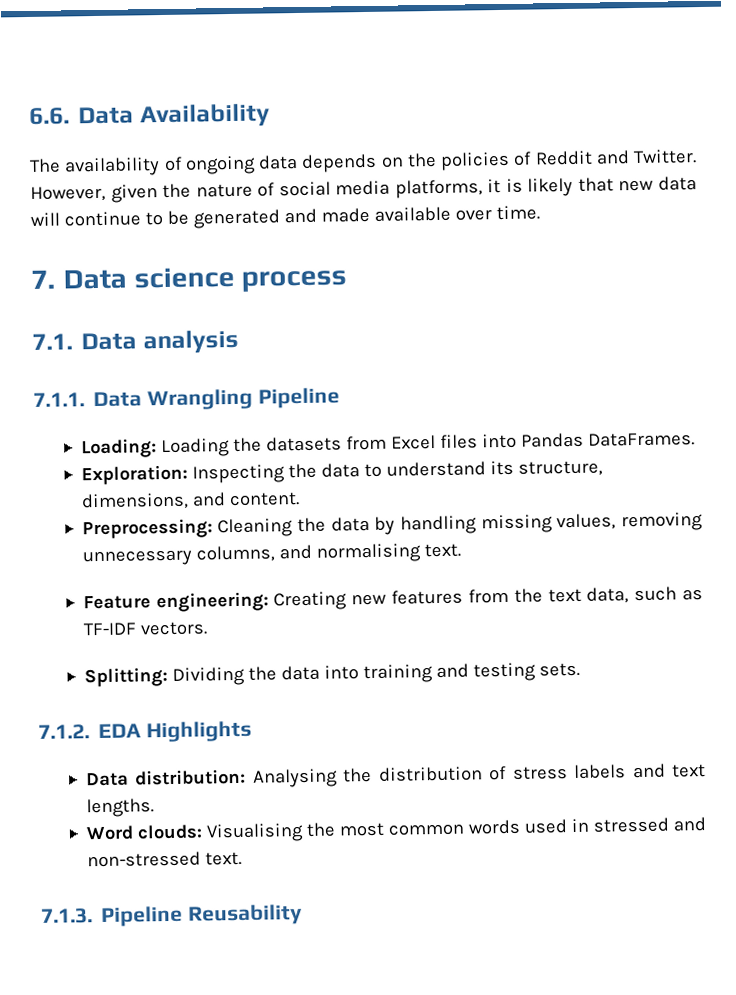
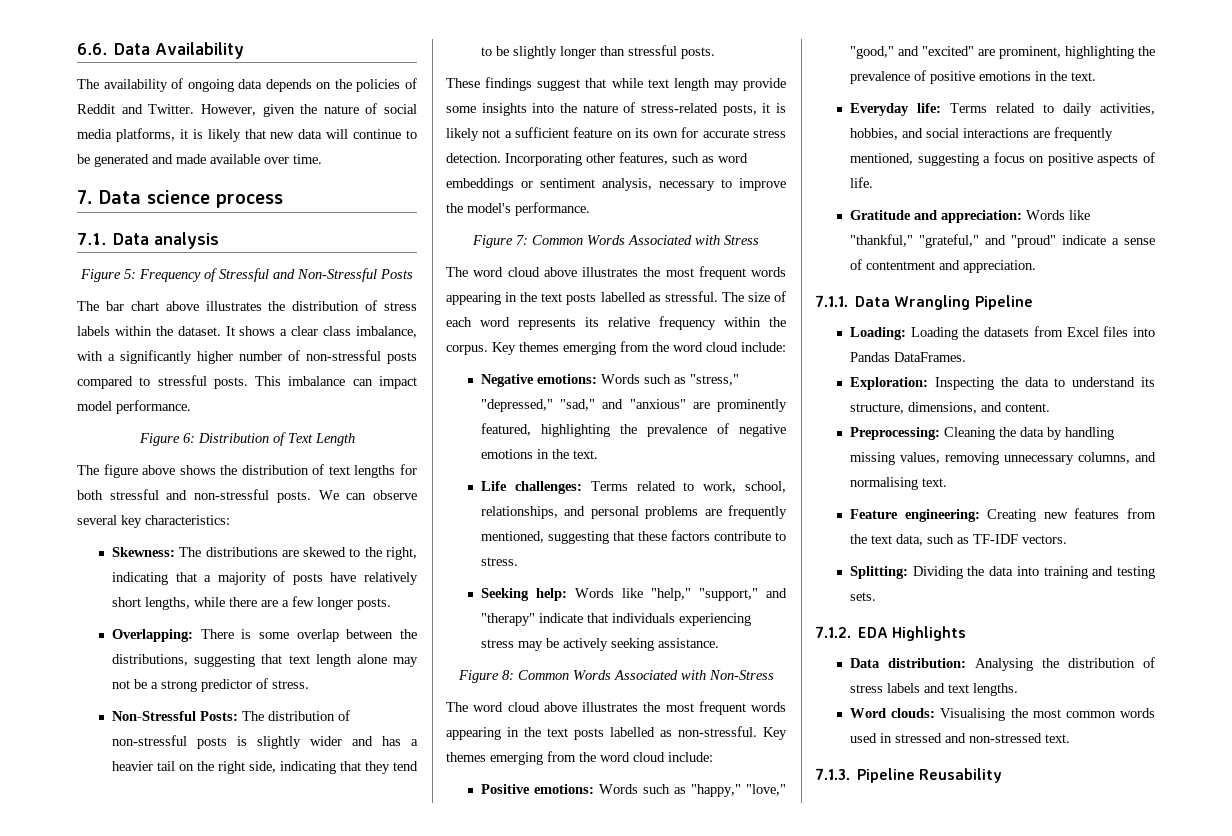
(239, 341) none -> [80,268,413,282] [77,300,417,311] [77,326,417,338] [77,350,417,364] [77,375,417,389] [77,400,191,414] [138,432,355,446] [77,464,417,478] [77,489,417,503] [77,515,230,528] [111,547,417,560] [111,571,418,585] [111,596,391,610] [111,629,417,642] [111,654,418,667] [111,678,309,692] [111,710,350,721] [111,735,418,749] [111,761,418,774] [480,45,715,59] [446,77,786,91] [446,102,786,116] [446,127,786,141] [446,152,748,166] [446,178,786,191] [446,202,590,216] [472,235,759,248] [446,266,786,280] [446,291,786,305] [446,316,786,330] [446,341,786,355] [480,374,739,387] [480,399,787,412] [480,423,786,437] [480,449,598,459] [480,481,786,494] [480,505,787,519] [480,530,786,544] [480,557,518,566] [480,588,787,601] [480,613,751,626] [480,638,719,651] [457,670,774,683] [446,701,786,715] [446,726,787,740] [446,751,713,765] [480,784,786,797] [849,46,1155,59] [849,70,1096,84] [849,103,1155,116] [849,127,1113,141] [849,152,1155,166] [849,177,873,188] [849,210,1090,223] [849,234,1155,248] [849,259,1036,273] // Figure 5: Frequency of Stressful and Non-Stressful Posts // The bar chart above illustrates the distribution of stress labels within the dataset. It shows a clear class imbalance, with a significantly higher number of non-stressful posts compared to stressful posts. This imbalance can impact model performance. // Figure 6: Distribution of Text Length // The figure above shows the distribution of text lengths for both stressful and non-stressful posts. We can observe several key characteristics: // Skewness: The distributions are skewed to the right, indicating that a majority of posts have relatively short lengths, while there are a few longer posts. // Overlapping: There is some overlap between the distributions, suggesting that text length alone may not be a strong predictor of stress. // Non-Stressful Posts: The distribution of non-stressful posts is slightly wider and has a heavier tail on the right side, indicating that they tend to be slightly longer than stressful posts. // These findings suggest that while text length may provide some insights into the nature of stress-related posts, it is likely not a sufficient feature on its own for accurate stress detection. Incorporating other features, such as word embeddings or sentiment analysis, necessary to improve the model's performance. // Figure 7: Common Words Associated with Stress // The word cloud above illustrates the most frequent words appearing in the text posts labelled as stressful. The size of each word represents its relative frequency within the corpus. Key themes emerging from the word cloud include: // Negative emotions: Words such as "stress," "depressed," "sad," and "anxious" are prominently featured, highlighting the prevalence of negative emotions in the text. // Life challenges: Terms related to work, school, relationships, and personal problems are frequently mentioned, suggesting that these factors contribute to stress. // Seeking help: Words like "help," "support," and "therapy" indicate that individuals experiencing stress may be actively seeking assistance. // Figure 8: Common Words Associated with Non-Stress // The word cloud above illustrates the most frequent words appearing in the text posts labelled as non-stressful. Key themes emerging from the word cloud include: // Positive emotions: Words such as "happy," "love," "good," and "excited" are prominent, highlighting the prevalence of positive emotions in the text. // Everyday life: Terms related to daily activities, hobbies, and social interactions are frequently mentioned, suggesting a focus on positive aspects of life. // Gratitude and appreciation: Words like "thankful," "grateful," and "proud" indicate a sense of contentment and appreciation.

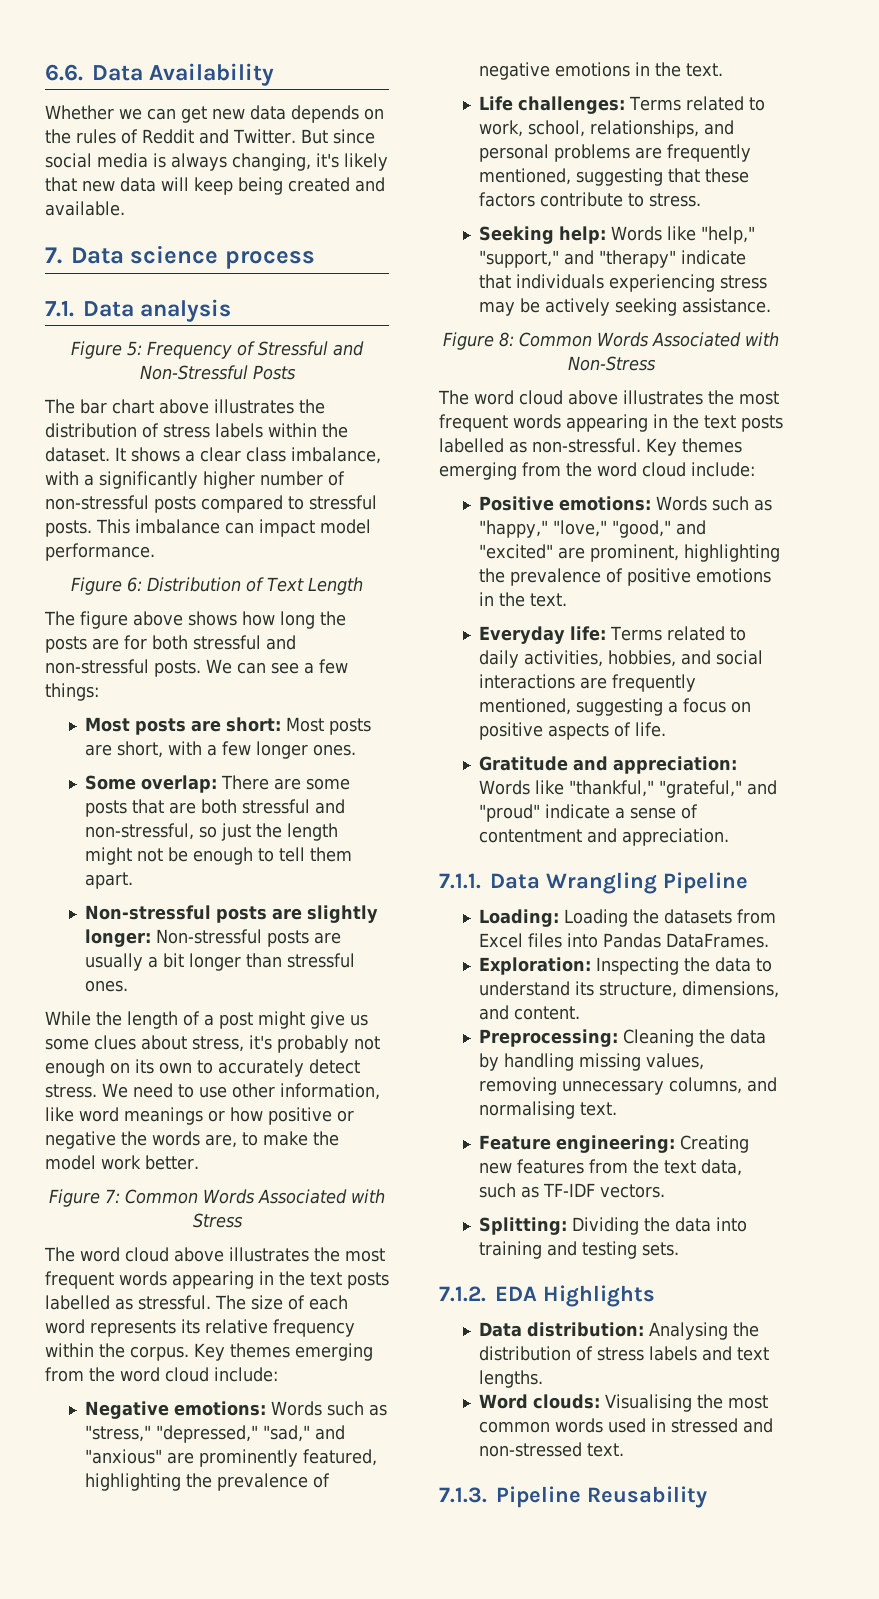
[77,78,234,92] The availability of ongoing -> [45,105,245,123] Whether we can get new
[356,79,401,92] policies -> [76,129,116,144] rules
[200,103,417,117] [77,128,203,142] However, given the nature of social media platforms, it is -> [300,129,375,144] [45,153,339,171] But since social media is always changing, it's
[353,129,417,139] [77,154,322,167] continue to be generated and made available over time. -> [194,177,385,195] [45,201,125,216] keep being created and available.
[220,464,396,478] the distribution of text lengths -> [242,611,346,629] [45,636,119,653] how long the posts are
[373,490,417,500] [77,515,230,528] [111,547,417,560] [111,571,418,585] [111,596,391,610] [111,629,417,642] [111,654,418,667] [111,678,309,692] [111,710,350,721] [111,735,418,749] [111,761,418,774] [480,45,715,59] [446,77,786,91] [446,102,786,116] [446,127,786,141] [446,152,748,166] [446,178,786,191] [446,202,590,216] observe several key characteristics: // Skewness: The distributions are skewed to the right, indicating that a majority of posts have relatively short lengths, while there are a few longer posts. // Overlapping: There is some overlap between the distributions, suggesting that text length alone may not be a strong predictor of stress. // Non-Stressful Posts: The distribution of non-stressful posts is slightly wider and has a heavier tail on the right side, indicating that they tend to be slightly longer than stressful posts. // These findings suggest that while text length may provide some insights into the nature of stress-related posts, it is likely not a sufficient feature on its own for accurate stress detection. Incorporating other features, such as word embeddings or sentiment analysis, necessary to improve the model's performance. -> [270,659,348,674] [45,683,99,701] [85,717,372,735] [85,741,357,759] [85,775,351,793] [85,799,346,817] [85,823,339,841] [85,847,353,865] [85,872,134,889] [85,905,379,923] [85,929,342,947] [85,953,356,971] [85,980,129,992] [45,1011,368,1029] [45,1035,380,1053] [45,1059,360,1077] [45,1083,380,1100] [45,1107,354,1125] [45,1131,339,1149] [45,1155,199,1170] see a few things: // Most posts are short: Most posts are short, with a few longer ones. // Some overlap: There are some posts that are both stressful and non-stressful, so just the length might not be enough to tell them apart. // Non-stressful posts are slightly longer: Non-stressful posts are usually a bit longer than stressful ones. // While the length of a post might give us some clues about stress, it's probably not enough on its own to accurately detect stress. We need to use other information, like word meanings or how positive or negative the words are, to make the model work better.

